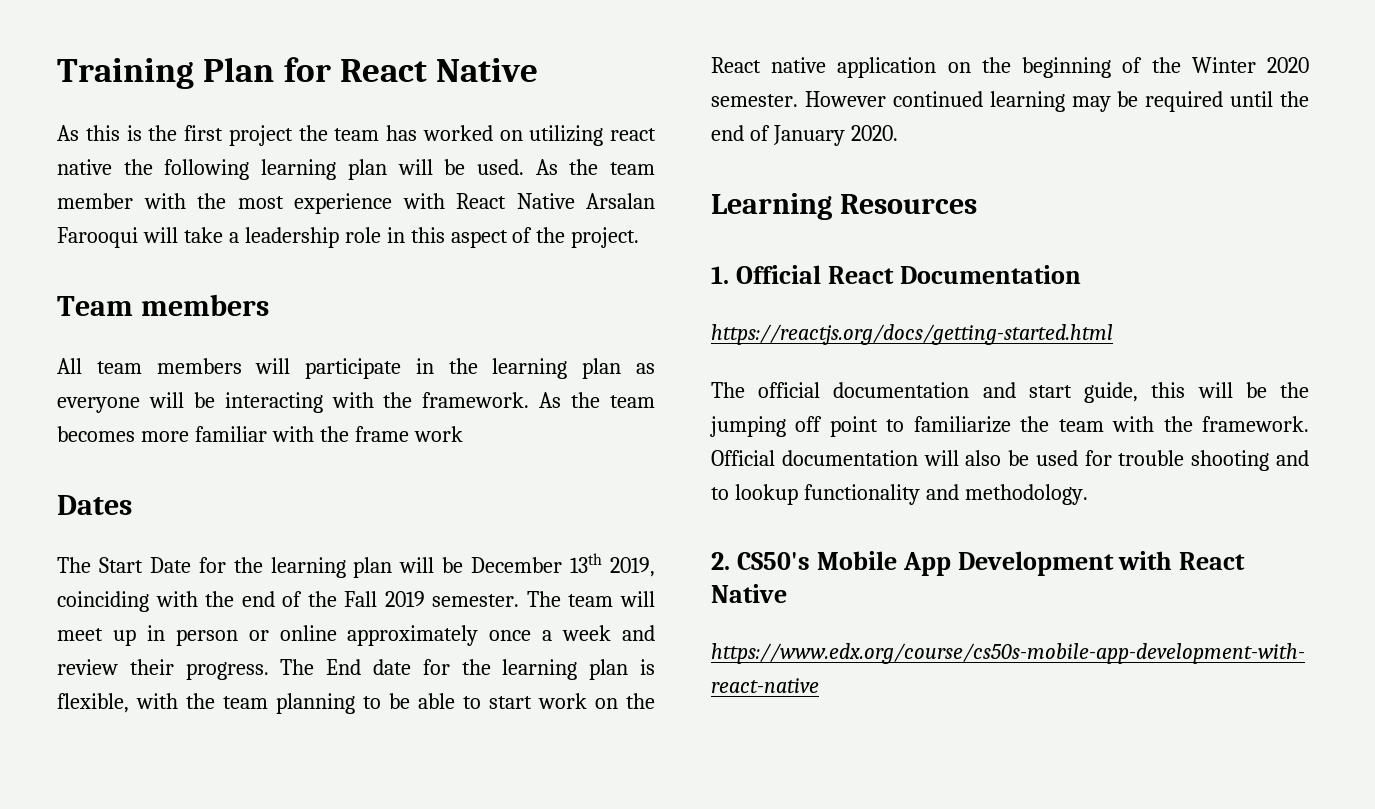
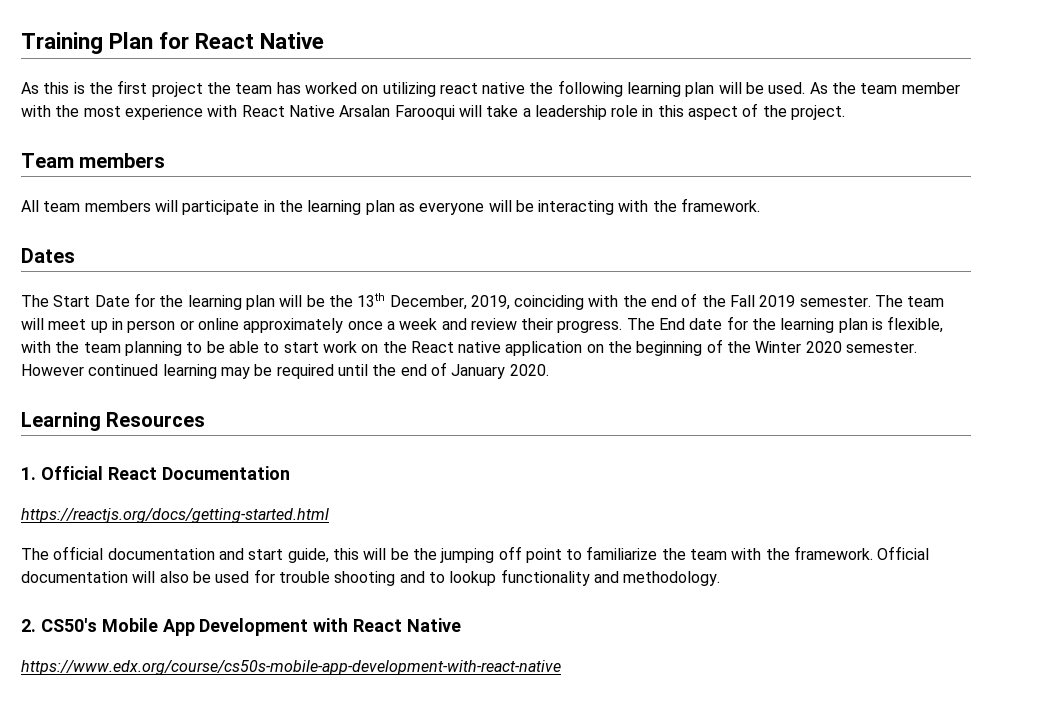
[539,392,656,408] [57,426,463,442] As the team becomes more familiar with the frame work -> (761, 205) none
[471,553,603,573] December 13th -> [328,293,467,310] the 13th December,

